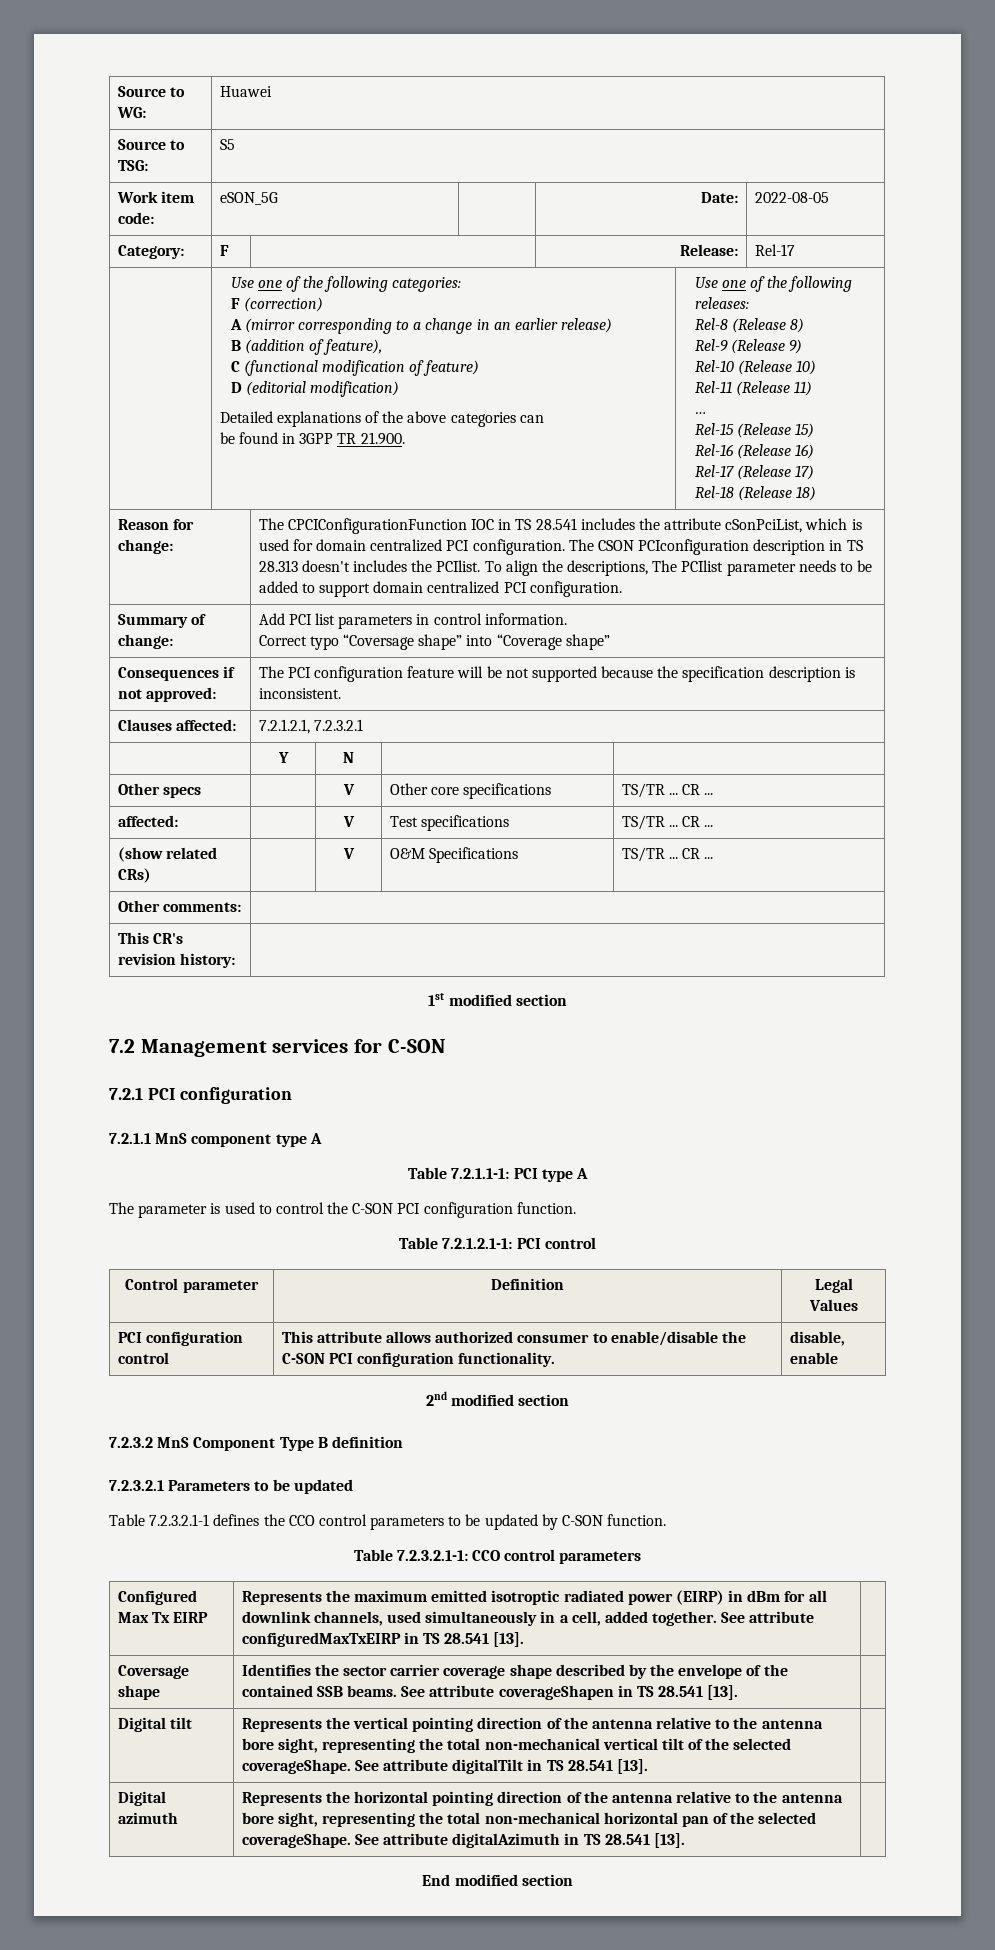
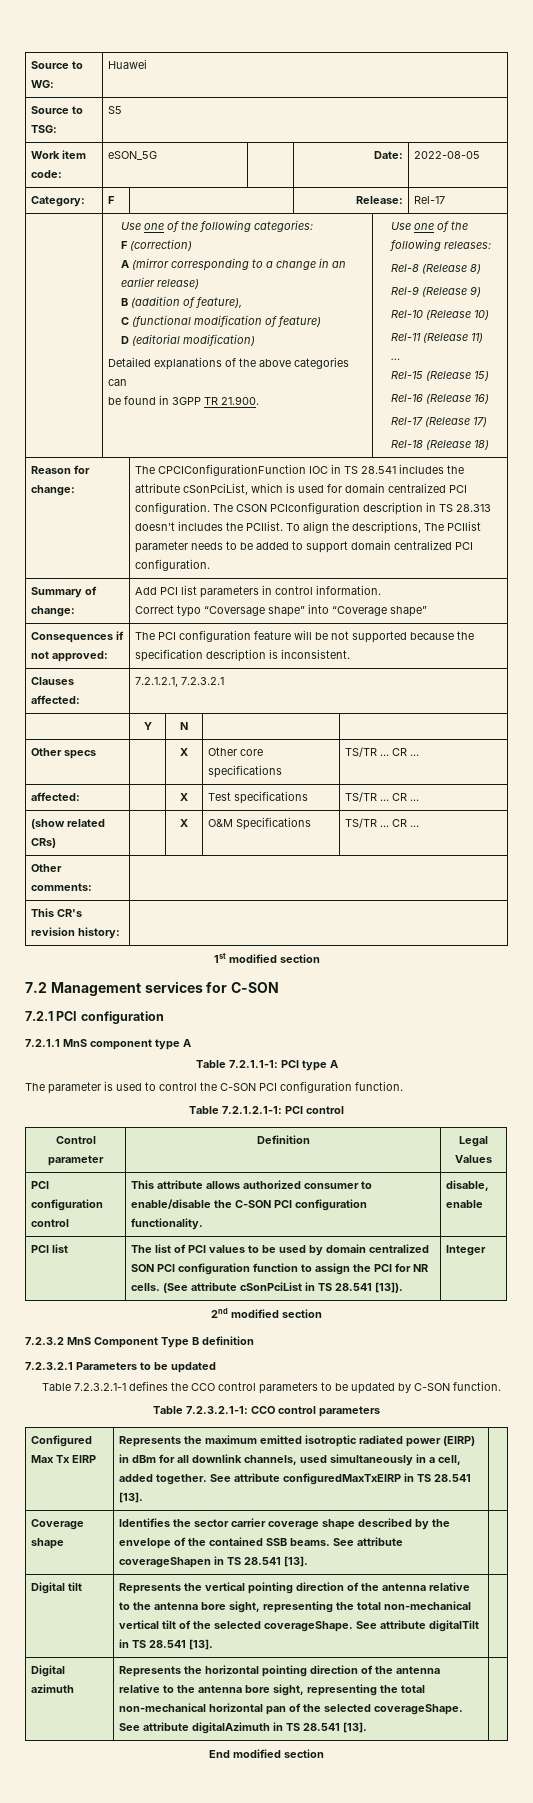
[342,784,355,795] V -> [180,748,188,756] X
[342,816,355,827] V -> [180,793,188,801] X
[342,848,355,859] V -> [180,819,188,827] X
(838, 1358) none -> [31,1244,69,1253] [131,1244,430,1256] [131,1263,429,1275] [131,1282,404,1293] [446,1245,487,1256] // PCI list | The list of PCI values to be used by domain centralized SON PCI configuration function to assign the PCI for NR cells. (See attribute cSonPciList in TS 28.541 [13]). | Integer
[117,1665,189,1679] Coversage -> [31,1519,85,1530] Coverage

